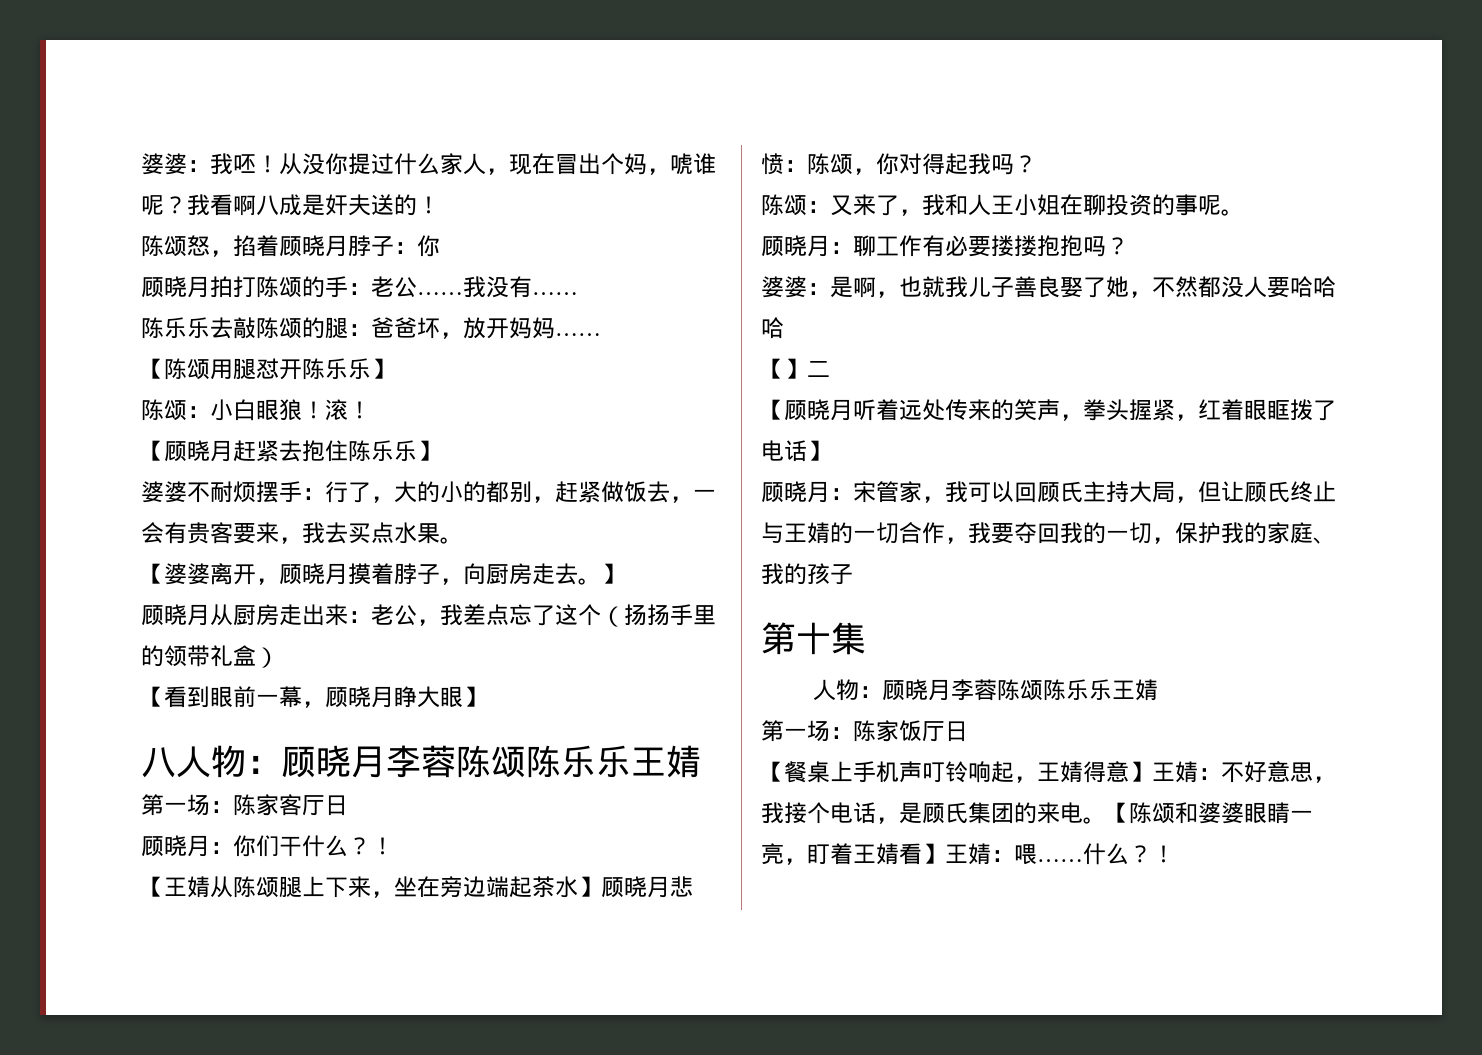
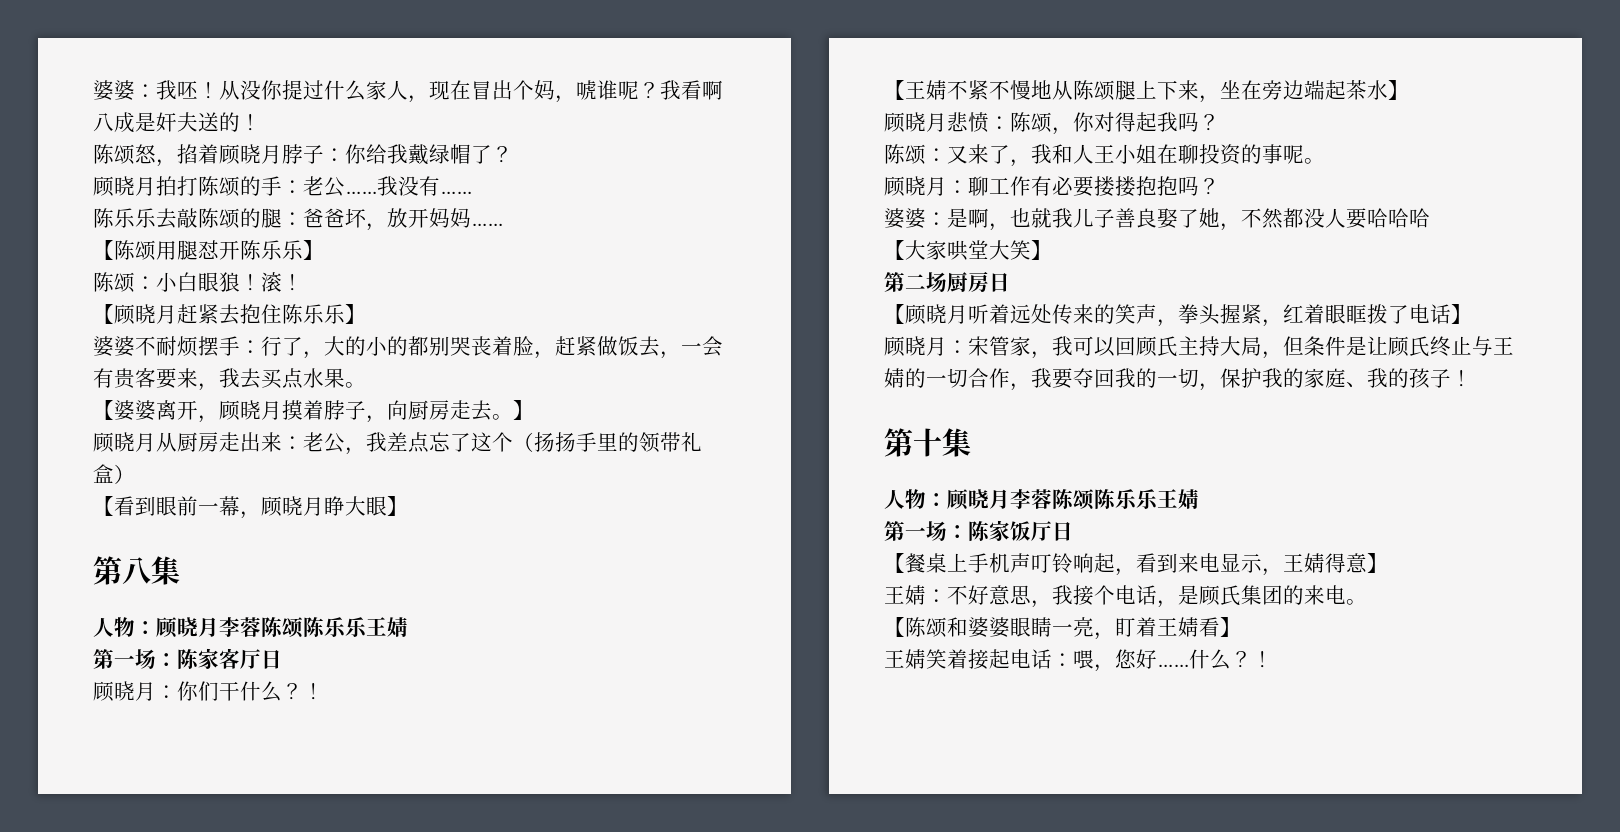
(440, 246) none -> [366,144,513,165] 给我戴绿帽了？
(532, 492) none -> [450,336,534,356] 哭丧着脸
[141,747,176,778] 八 -> [93,556,180,585] 第八集 //
(210, 887) none -> [947,80,1052,100] 不紧不慢地
(601, 886) none -> (1409, 90) //
[784,358,807,379] 】 -> [905,240,1052,261] [884,272,905,292] 大家哄堂大笑】 // 第
(830, 369) none -> [926,271,1010,293] 场厨房日
(1221, 492) none -> [1304,336,1367,356] 条件是
(853, 574) none -> [1451,369,1472,387] ！
(1037, 779) none -> [1136,553,1283,576] 看到来电显示，
(1152, 771) none -> (1388, 563) //
(1106, 820) none -> (1367, 602) //
[945,843,1037,865] 王婧：喂 -> [884,649,1157,672] // 王婧笑着接起电话：喂，您好

